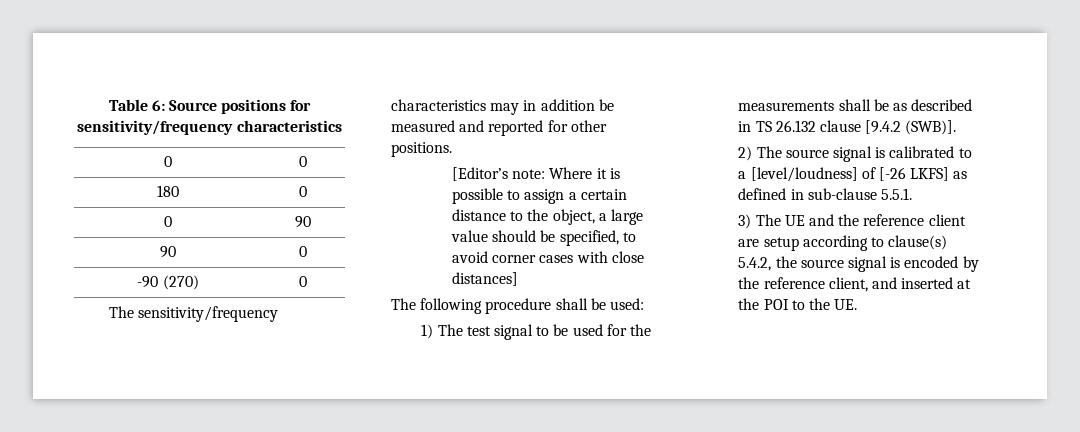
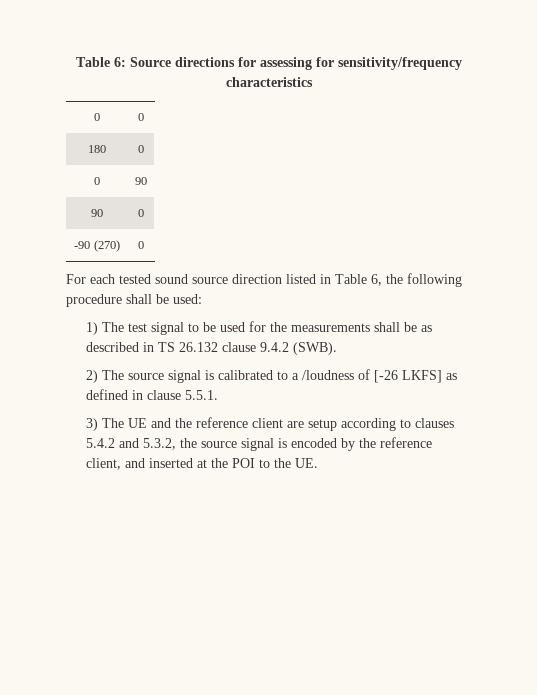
[221,99,287,114] positions -> [174,57,312,70] directions for assessing
[109,306,279,322] [391,99,614,115] [391,120,607,136] [391,142,452,157] [451,167,620,181] [451,188,627,204] [451,209,643,225] [450,230,636,246] [451,251,644,263] [451,272,518,286] [391,298,416,310] The sensitivity/frequency characteristics may in addition be measured and reported for other positions. // [Editor’s note: Where it is possible to assign a certain distance to the object, a large value should be specified, to avoid corner cases with close distances] // The -> [66,274,403,286] For each tested sound source direction listed in Table 6, the
[865,120,957,135] [9.4.2 (SWB)]. -> [260,342,338,355] 9.4.2 (SWB).
[750,167,858,182] [level/loudness] -> [302,370,355,380] /loudness
[807,188,877,200] sub-clause -> [147,390,182,400] clause
[888,235,948,250] [738,257,772,271] clause(s) 5.4.2, -> [415,418,455,428] [86,438,177,450] clauses 5.4.2 and 5.3.2,

